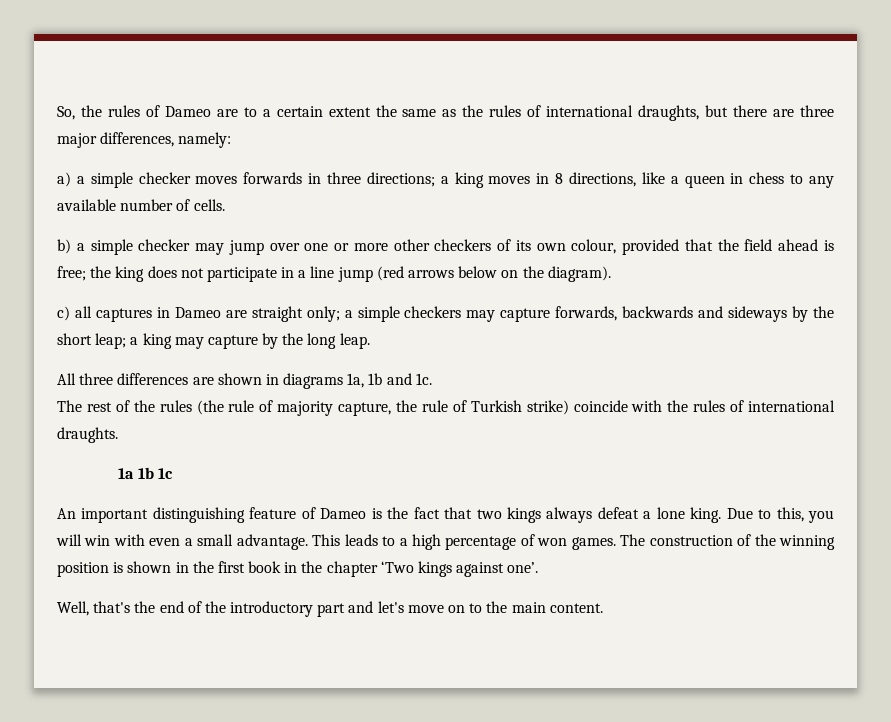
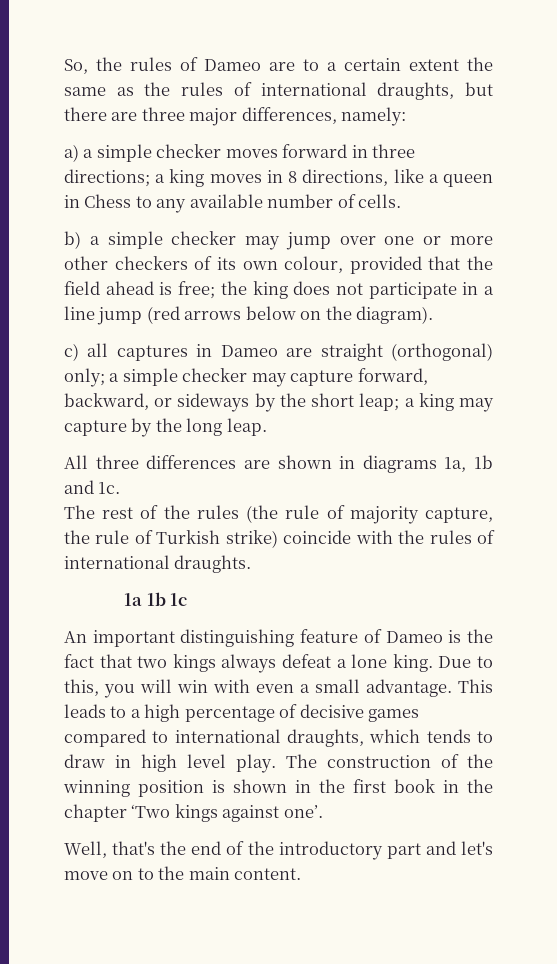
[243,172,303,184] forwards -> [282,144,348,158] forward
[749,172,785,184] chess -> [84,194,132,208] Chess
(303, 314) none -> [391,343,493,361] (orthogonal)
[404,306,724,322] checkers may capture forwards, backwards and -> [182,368,428,387] [64,393,173,410] checker may capture forward, backward, or
[537,537,616,550] won games. -> [299,704,420,722] [64,729,493,747] [64,754,276,773] decisive games compared to international draughts, which tends to draw in high level play.

